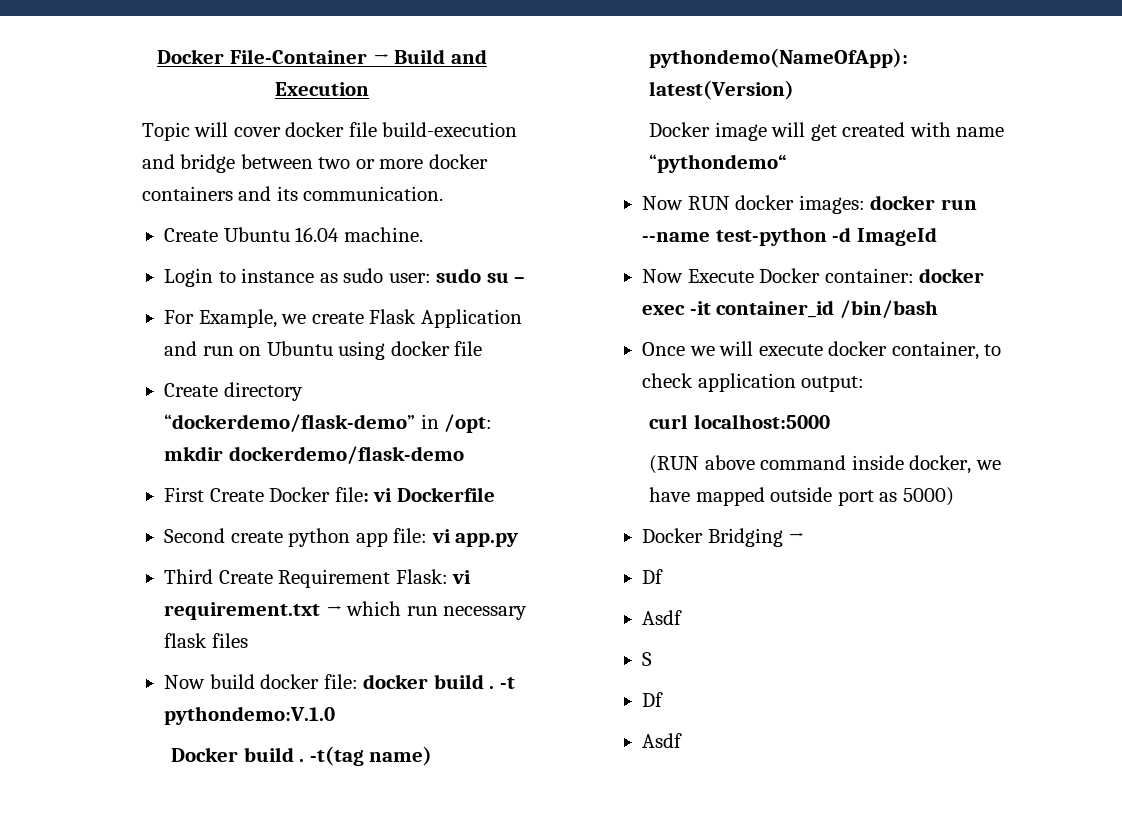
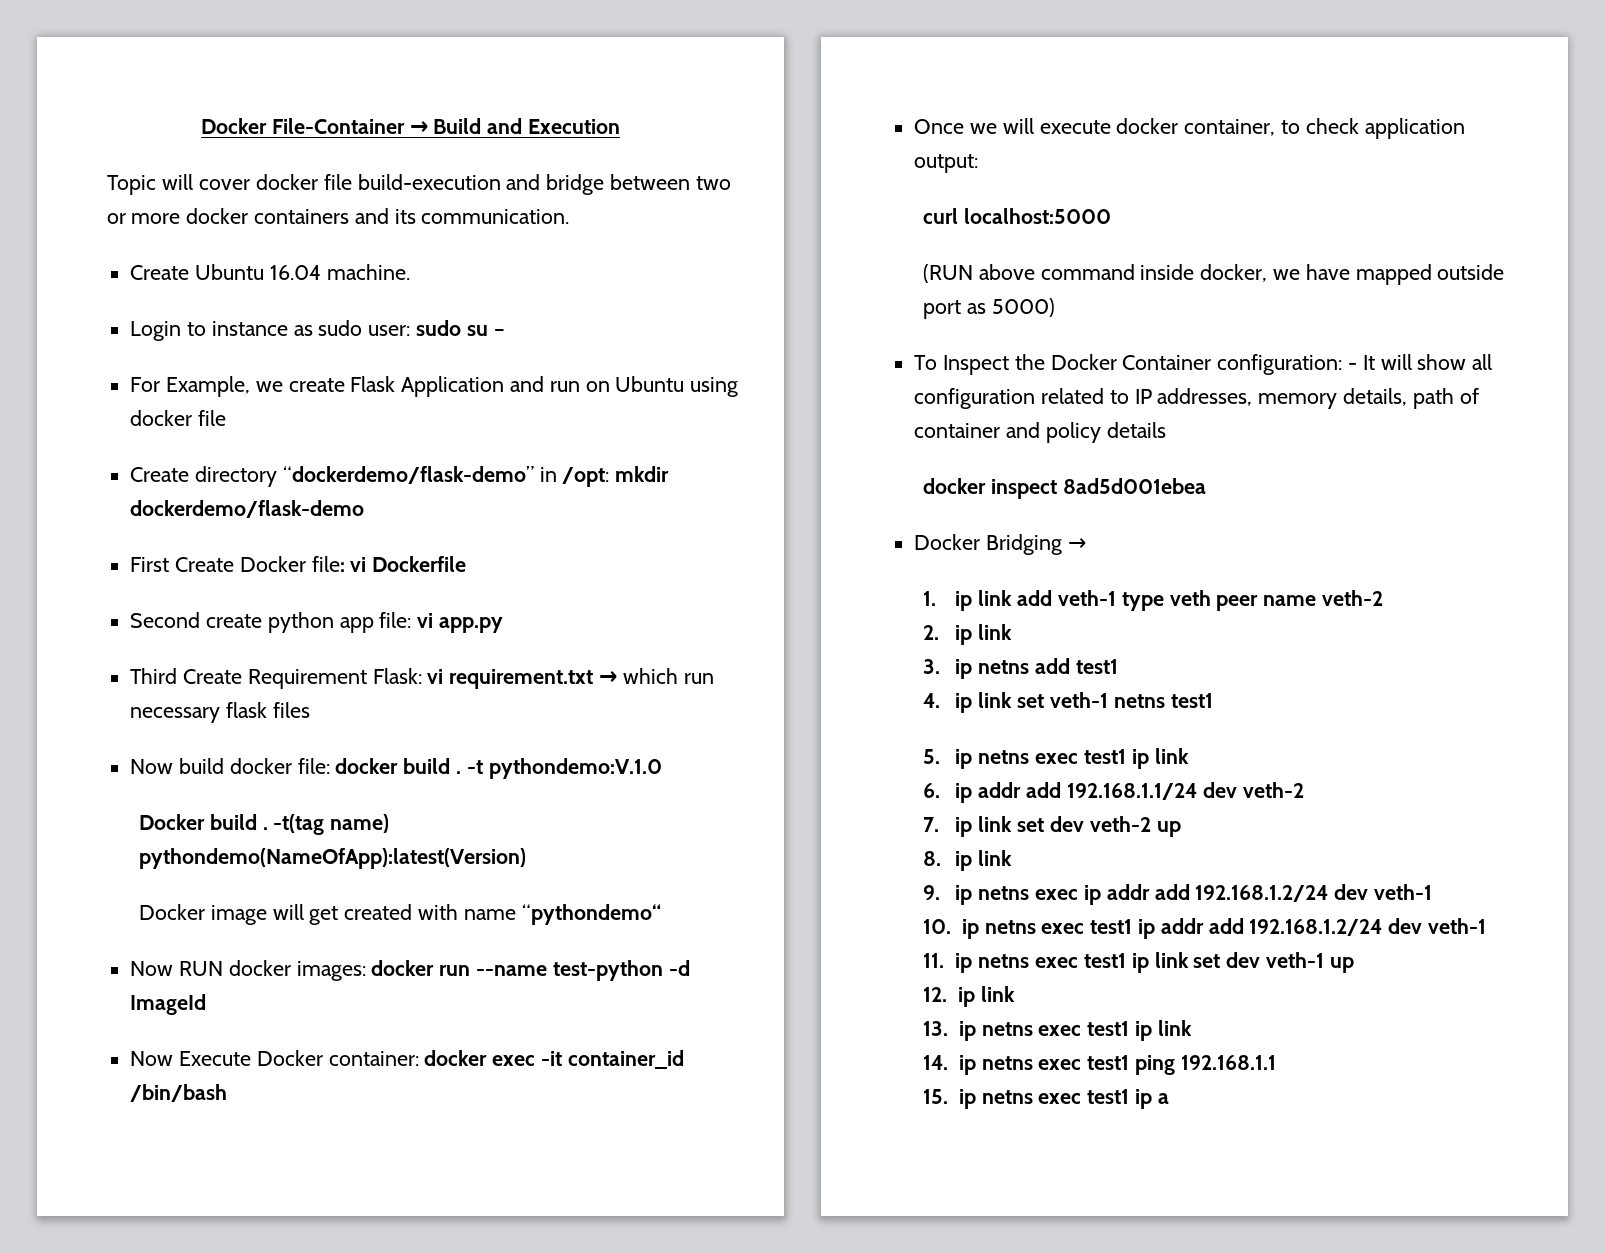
[642,528,805,547] [642,569,664,584] [642,610,683,625] [642,652,653,666] [642,692,664,707] [642,733,683,748] Docker Bridging → // Df // Asdf // S // Df // Asdf -> [914,354,1493,375] [914,388,1479,409] [914,422,1166,443] [922,478,1206,499] [914,534,1086,555] [922,590,1383,611] [922,624,1013,645] [922,658,1118,679] [922,692,1213,713] [922,748,1189,769] [922,782,1304,803] [922,816,1181,837] [922,850,1013,871] [922,884,1432,905] [922,918,1486,939] [922,952,1354,973] [922,986,1015,1007] [922,1020,1192,1041] [922,1055,1276,1075] [922,1089,1169,1109] To Inspect the Docker Container configuration: - It will show all configuration related to IP addresses, memory details, path of container and policy details // docker inspect 8ad5d001ebea // Docker Bridging → // 1. ip link add veth-1 type veth peer name veth-2 // 2. ip link // 3. ip netns add test1 // 4. ip link set veth-1 netns test1 // 5. ip netns exec test1 ip link // 6. ip addr add 192.168.1.1/24 dev veth-2 // 7. ip link set dev veth-2 up // 8. ip link // 9. ip netns exec ip addr add 192.168.1.2/24 dev veth-1 // 10. ip netns exec test1 ip addr add 192.168.1.2/24 dev veth-1 // 11. ip netns exec test1 ip link set dev veth-1 up // 12. ip link // 13. ip netns exec test1 ip link // 14. ip netns exec test1 ping 192.168.1.1 // 15. ip netns exec test1 ip a

